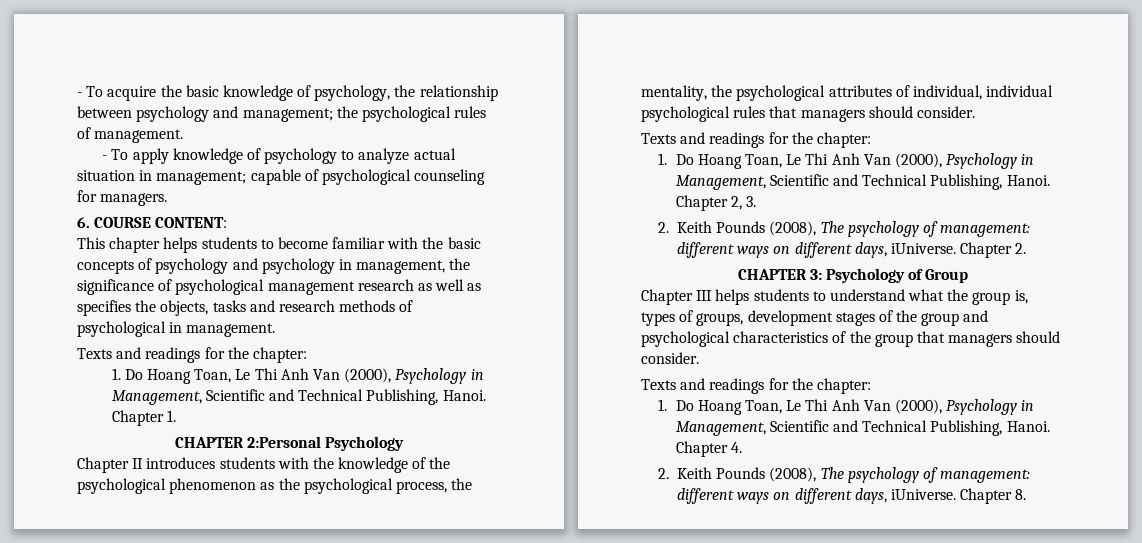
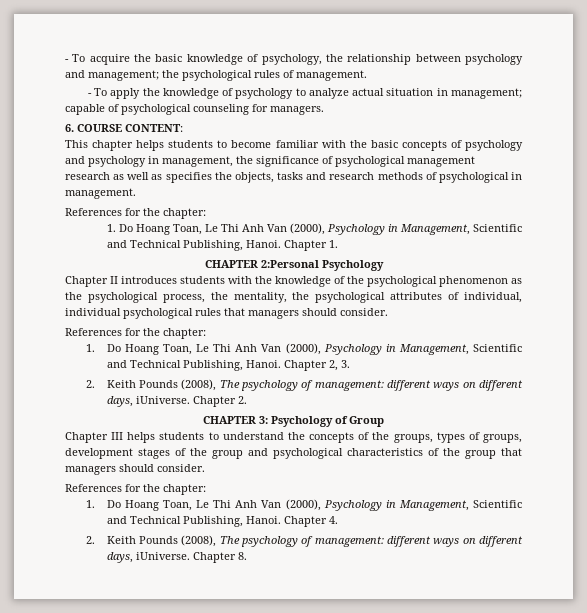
(169, 156) none -> [142,88,160,96] the
[77,347,201,363] Texts and readings -> [65,208,122,216] References
[641,132,765,148] Texts and readings -> [65,328,122,336] References
[908,289,1028,305] what the group is, -> [287,432,433,443] the concepts of the groups,
[641,378,765,394] Texts and readings -> [65,484,122,492] References

